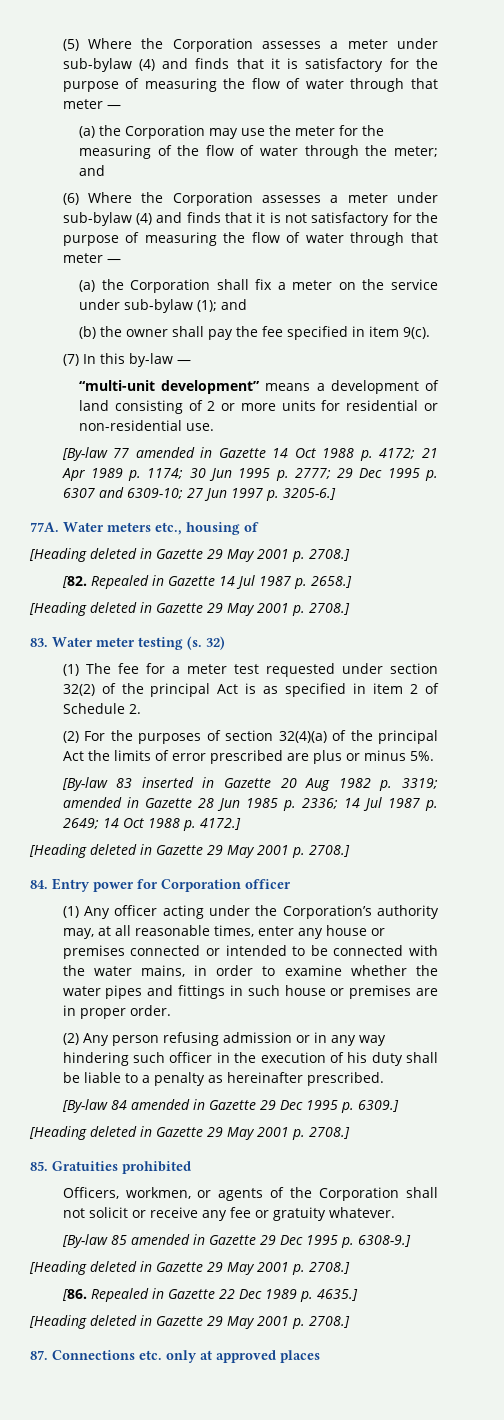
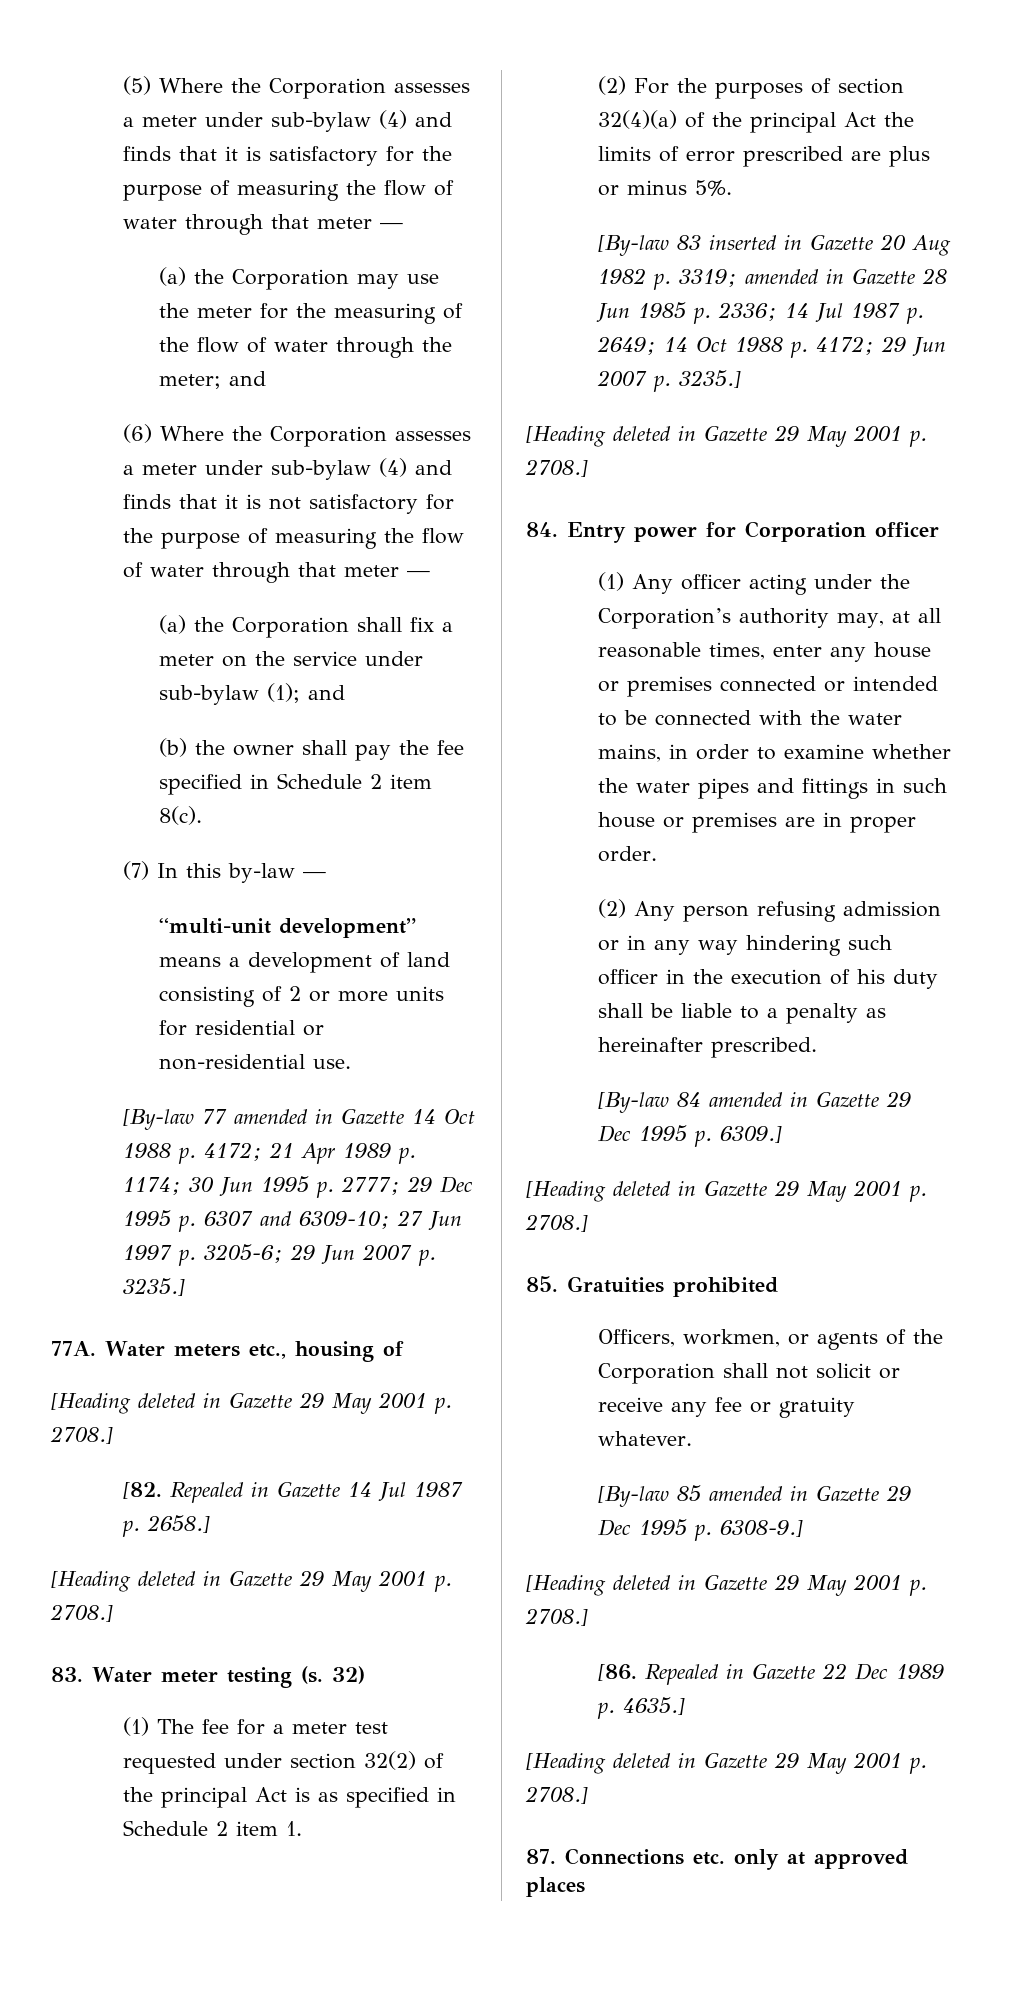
[368,326,430,339] item 9(c). -> [276,773,432,789] [158,806,202,825] Schedule 2 item 8(c).
[282,488,336,500] 3205-6.] -> [203,1244,436,1266] [122,1278,185,1296] 3205-6; 29 Jun 2007 p. 3235.]
[373,683,439,694] [62,703,141,714] item 2 of Schedule 2. -> [122,1820,302,1836] Schedule 2 item 1.
[199,818,241,830] 4172.] -> [815,336,946,356] [596,370,741,392] 4172; 29 Jun 2007 p. 3235.]

